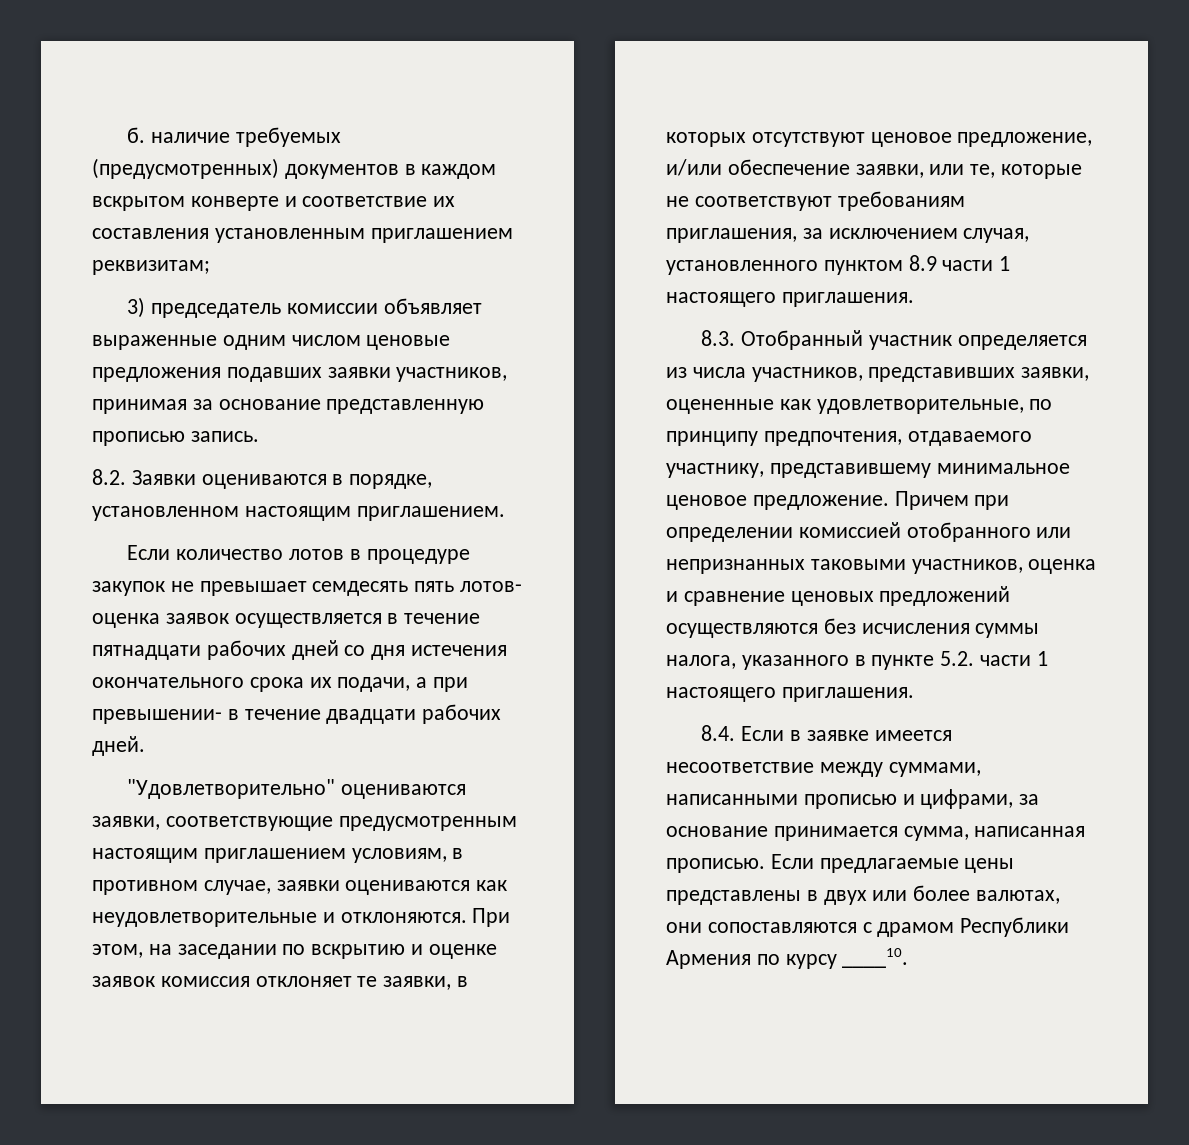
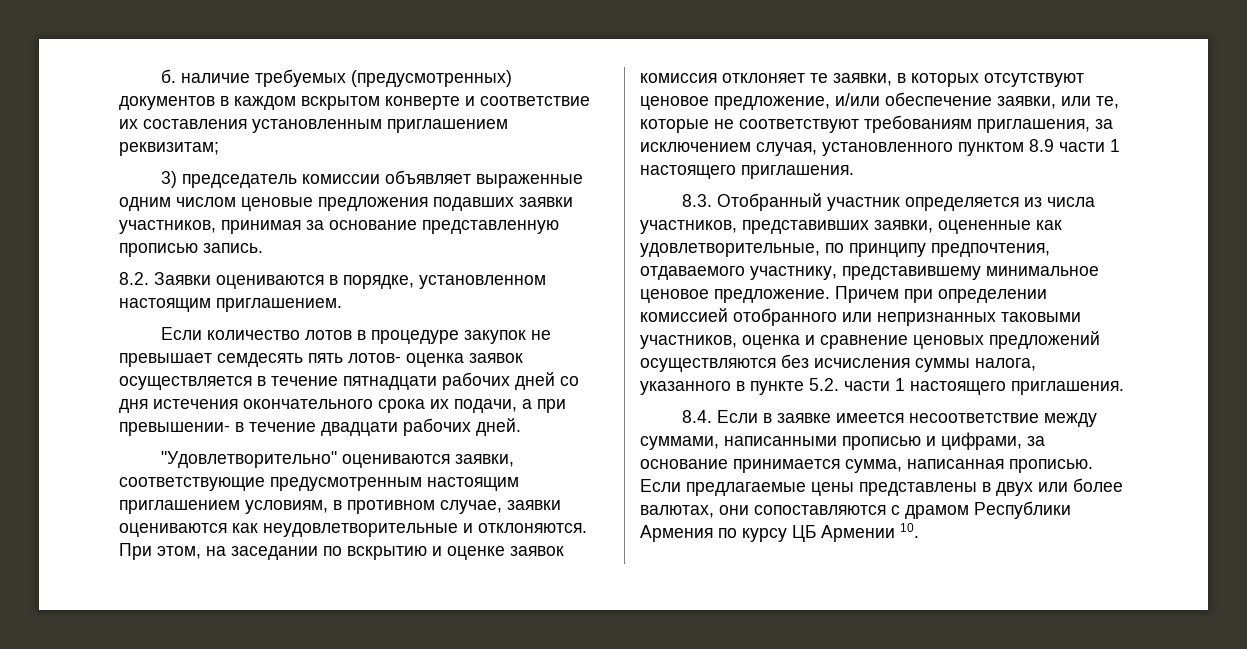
[842,948,909,968] ____10. -> [792,523,919,542] ЦБ Армении 10.

